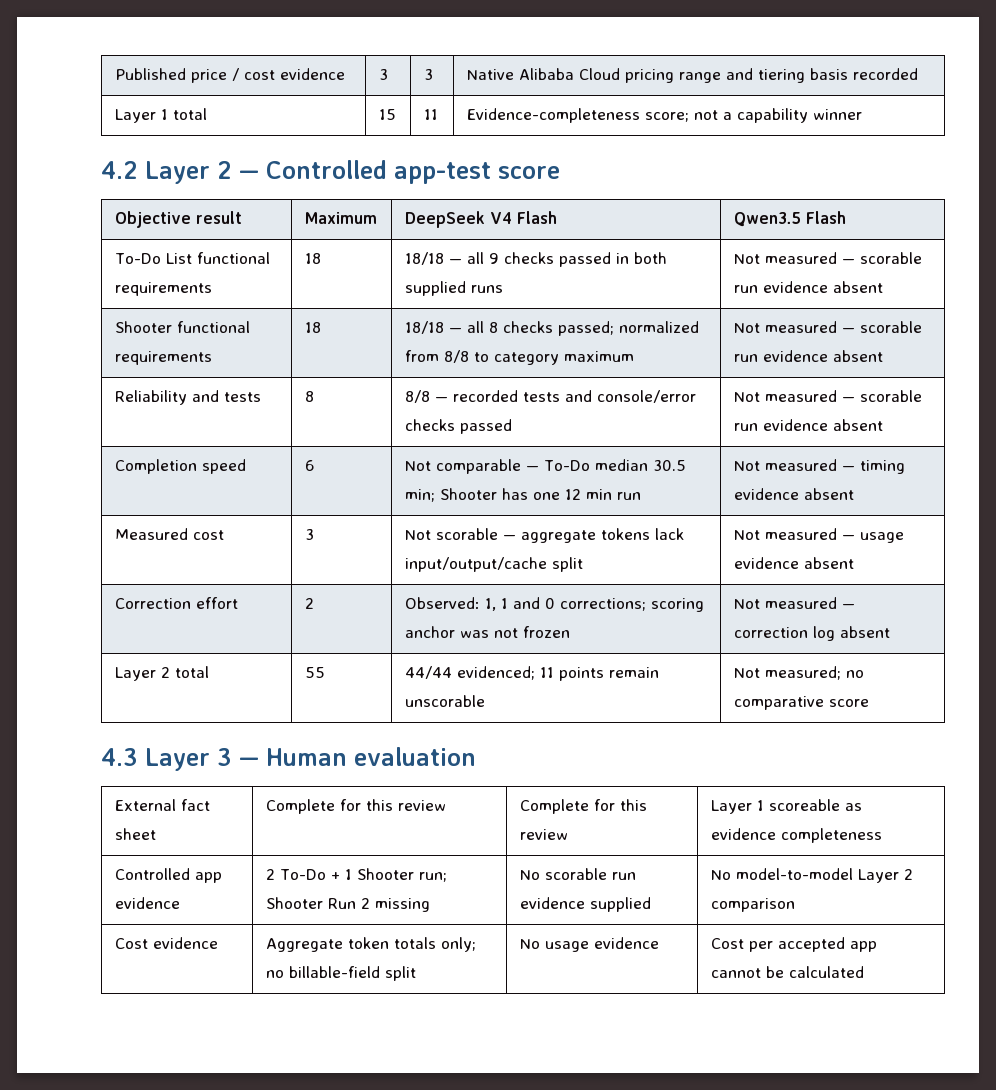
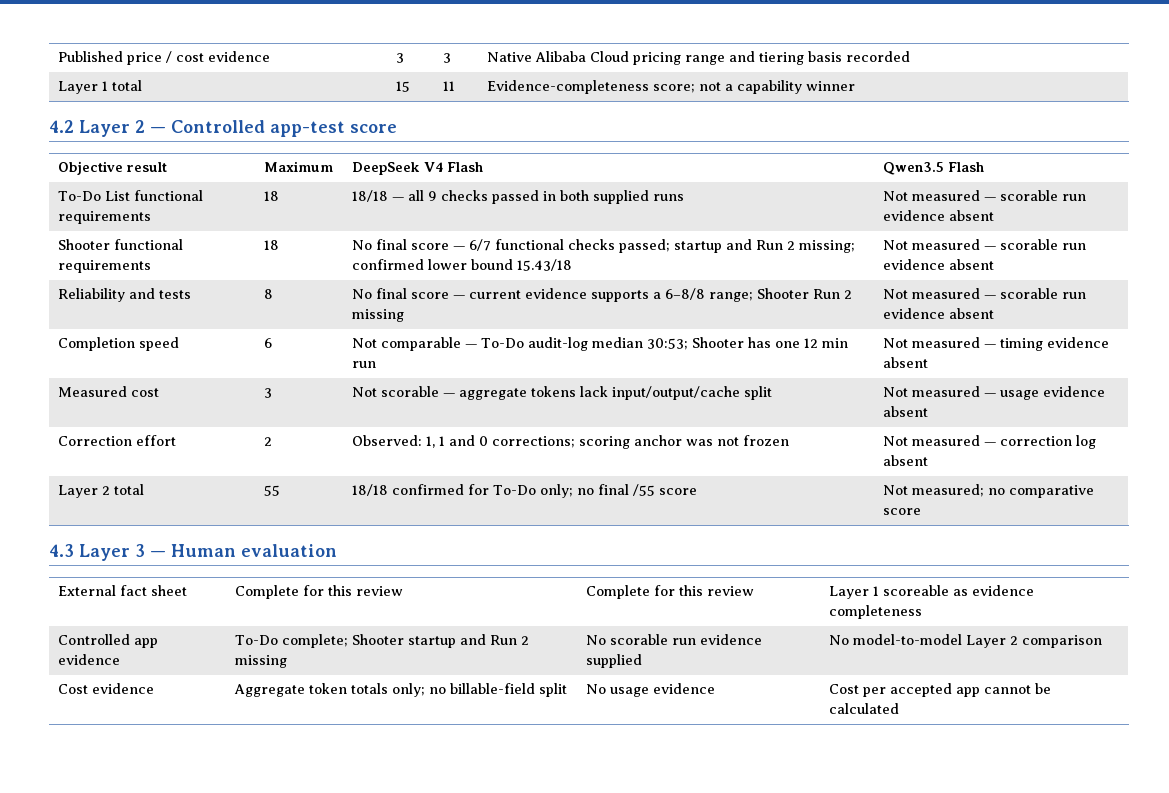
[404,321,699,336] [404,350,634,365] 18/18 — all 8 checks passed; normalized from 8/8 to category maximum -> [351,239,855,253] [351,259,572,271] No final score — 6/7 functional checks passed; startup and Run 2 missing; confirmed lower bound 15.43/18
[404,390,696,403] [404,419,512,434] 8/8 — recorded tests and console/error checks passed -> [351,288,852,302] [351,309,404,322] No final score — current evidence supports a 6–8/8 range; Shooter Run 2 missing
[594,459,686,471] [404,489,435,502] median 30.5 min; -> [527,337,688,351] audit-log median 30:53;
[404,666,659,681] [404,695,485,707] 44/44 evidenced; 11 points remain unscorable -> [351,484,697,498] 18/18 confirmed for To-Do only; no final /55 score
[265,868,447,882] [265,897,323,909] 2 To-Do + 1 Shooter run; Shooter -> [234,634,486,648] To-Do complete; Shooter startup and

